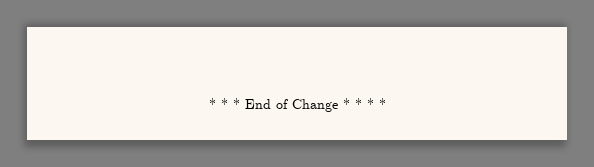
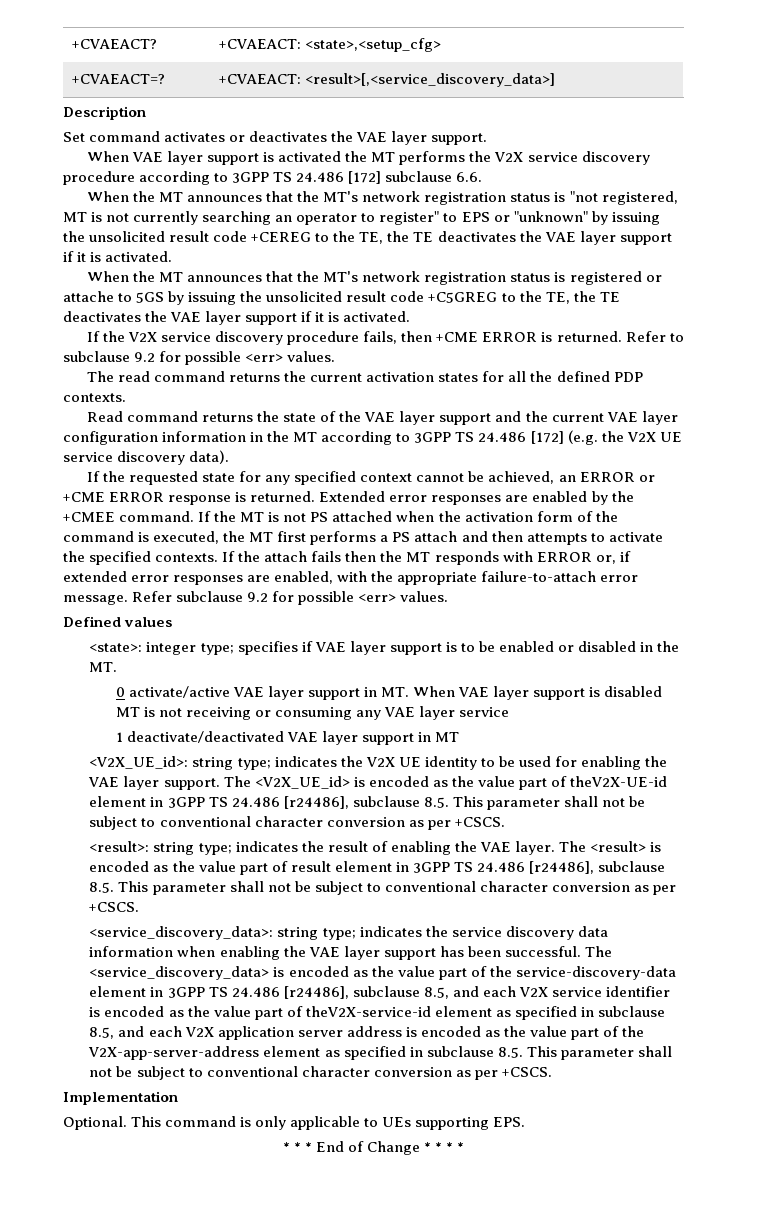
(208, 103) none -> [71,39,157,49] [218,38,441,52] [71,74,165,84] [218,73,555,87] [63,106,146,120] [63,131,488,145] [86,151,650,165] [63,171,483,185] [86,191,678,205] [63,211,660,225] [63,231,672,245] [63,251,173,262] [86,271,662,285] [63,291,620,305] [63,311,411,325] [86,331,684,345] [63,351,336,365] [86,371,643,382] [63,393,126,402] [86,411,678,425] [63,430,682,445] [63,450,230,465] [86,471,655,485] [63,491,634,505] [63,511,618,522] [63,531,663,545] [63,551,631,565] [63,571,639,585] [63,591,449,605] [63,616,173,627] [89,641,680,655] [89,662,118,672] [115,686,663,700] [115,706,510,720] [115,731,460,745] [89,756,668,770] [88,776,668,790] [89,796,646,810] [89,816,505,830] [89,841,662,855] [89,861,666,875] [89,881,677,895] [89,902,140,912] [89,926,608,940] [89,946,612,960] [89,966,676,980] [89,986,671,999] [89,1006,666,1020] [89,1026,645,1040] [88,1046,672,1060] [89,1066,552,1080] [63,1091,178,1105] [63,1116,526,1130] +CVAEACT? | +CVAEACT: <state>,<setup_cfg> // +CVAEACT=? | +CVAEACT: <result>[,<service_discovery_data>] // Description // Set command activates or deactivates the VAE layer support. // When VAE layer support is activated the MT performs the V2X service discovery procedure according to 3GPP TS 24.486 [172] subclause 6.6. // When the MT announces that the MT's network registration status is "not registered, MT is not currently searching an operator to register" to EPS or "unknown" by issuing the unsolicited result code +CEREG to the TE, the TE deactivates the VAE layer support if it is activated. // When the MT announces that the MT's network registration status is registered or attache to 5GS by issuing the unsolicited result code +C5GREG to the TE, the TE deactivates the VAE layer support if it is activated. // If the V2X service discovery procedure fails, then +CME ERROR is returned. Refer to subclause 9.2 for possible <err> values. // The read command returns the current activation states for all the defined PDP contexts. // Read command returns the state of the VAE layer support and the current VAE layer configuration information in the MT according to 3GPP TS 24.486 [172] (e.g. the V2X UE service discovery data). // If the requested state for any specified context cannot be achieved, an ERROR or +CME ERROR response is returned. Extended error responses are enabled by the +CMEE command. If the MT is not PS attached when the activation form of the command is executed, the MT first performs a PS attach and then attempts to activate the specified contexts. If the attach fails then the MT responds with ERROR or, if extended error responses are enabled, with the appropriate failure-to-attach error message. Refer subclause 9.2 for possible <err> values. // Defined values // <state>: integer type; specifies if VAE layer support is to be enabled or disabled in the MT. // 0 activate/active VAE layer support in MT. When VAE layer support is disabled MT is not receiving or consuming any VAE layer service // 1 deactivate/deactivated VAE layer support in MT // <V2X_UE_id>: string type; indicates the V2X UE identity to be used for enabling the VAE layer support. The <V2X_UE_id> is encoded as the value part of theV2X-UE-id element in 3GPP TS 24.486 [r24486], subclause 8.5. This parameter shall not be subject to conventional character conversion as per +CSCS. // <result>: string type; indicates the result of enabling the VAE layer. The <result> is encoded as the value part of result element in 3GPP TS 24.486 [r24486], subclause 8.5. This parameter shall not be subject to conventional character conversion as per +CSCS. // <service_discovery_data>: string type; indicates the service discovery data information when enabling the VAE layer support has been successful. The <service_discovery_data> is encoded as the value part of the service-discovery-data element in 3GPP TS 24.486 [r24486], subclause 8.5, and each V2X service identifier is encoded as the value part of theV2X-service-id element as specified in subclause 8.5, and each V2X application server address is encoded as the value part of the V2X-app-server-address element as specified in subclause 8.5. This parameter shall not be subject to conventional character conversion as per +CSCS. // Implementation // Optional. This command is only applicable to UEs supporting EPS. //

